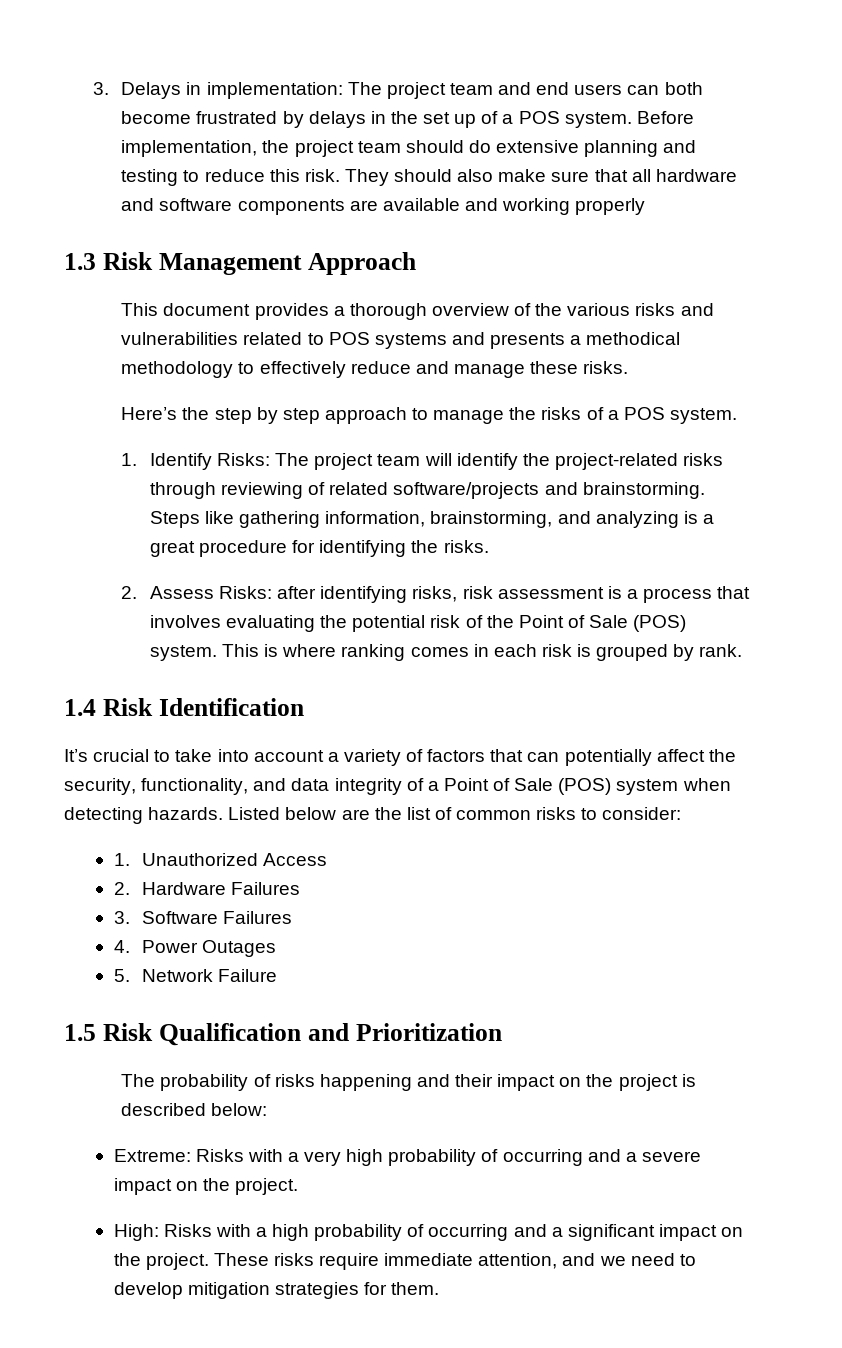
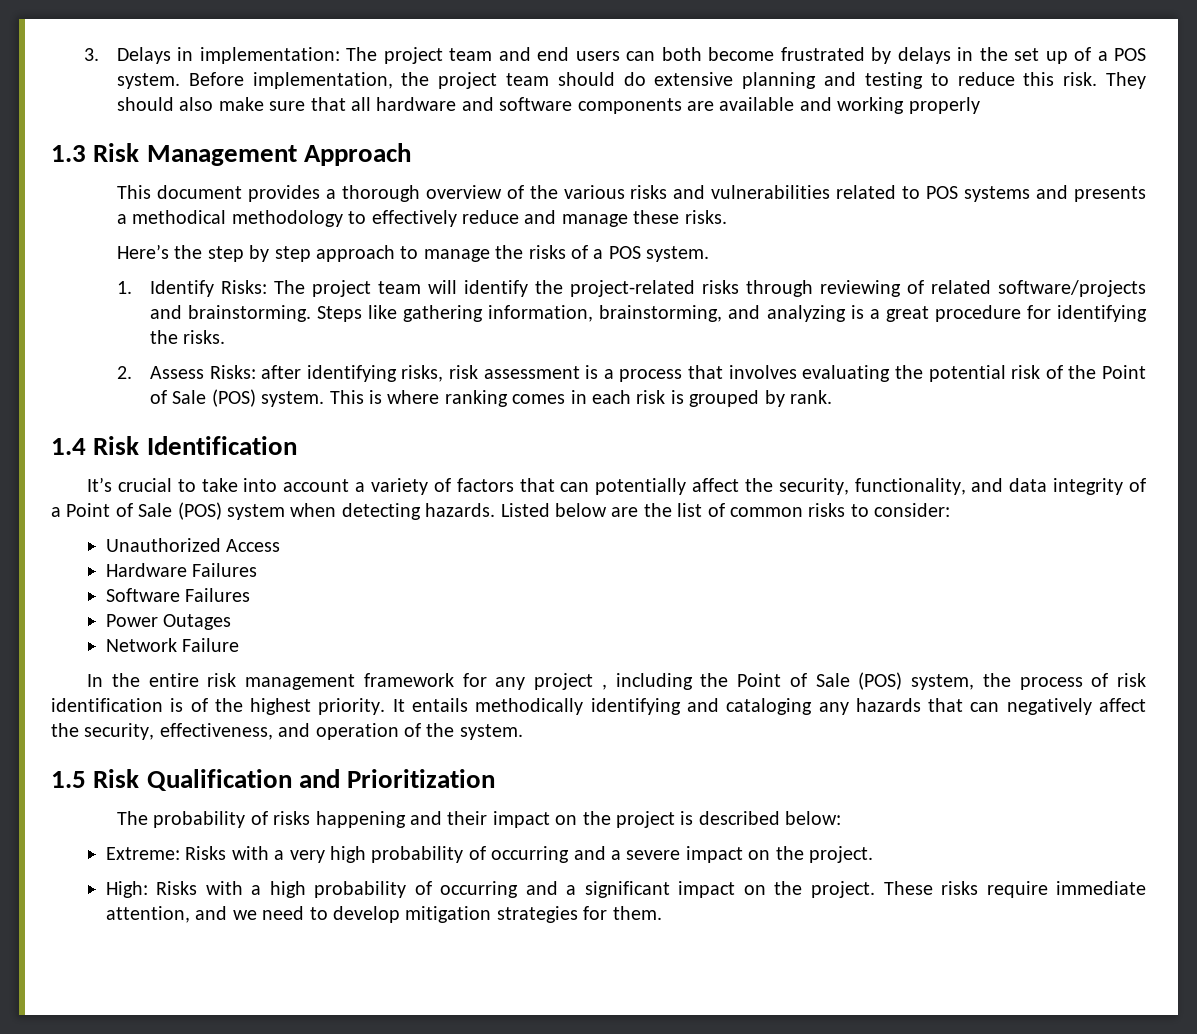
[113,853,130,866] 1. -> (951, 510) none
[113,882,130,895] 2. -> (281, 545) none
[113,911,130,924] 3. -> (258, 570) none
[113,940,130,953] 4. -> (251, 595) none
[113,969,130,982] 5. -> (232, 622) none
(278, 975) none -> [87,672,1147,690] [51,698,1146,715] [51,723,523,740] // In the entire risk management framework for any project , including the Point of Sale (POS) system, the process of risk identification is of the highest priority. It entails methodically identifying and cataloging any hazards that can negatively affect the security, effectiveness, and operation of the system.

